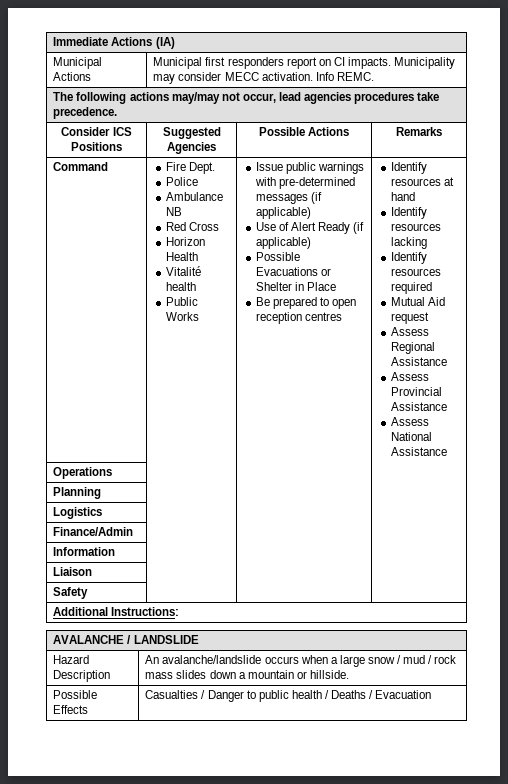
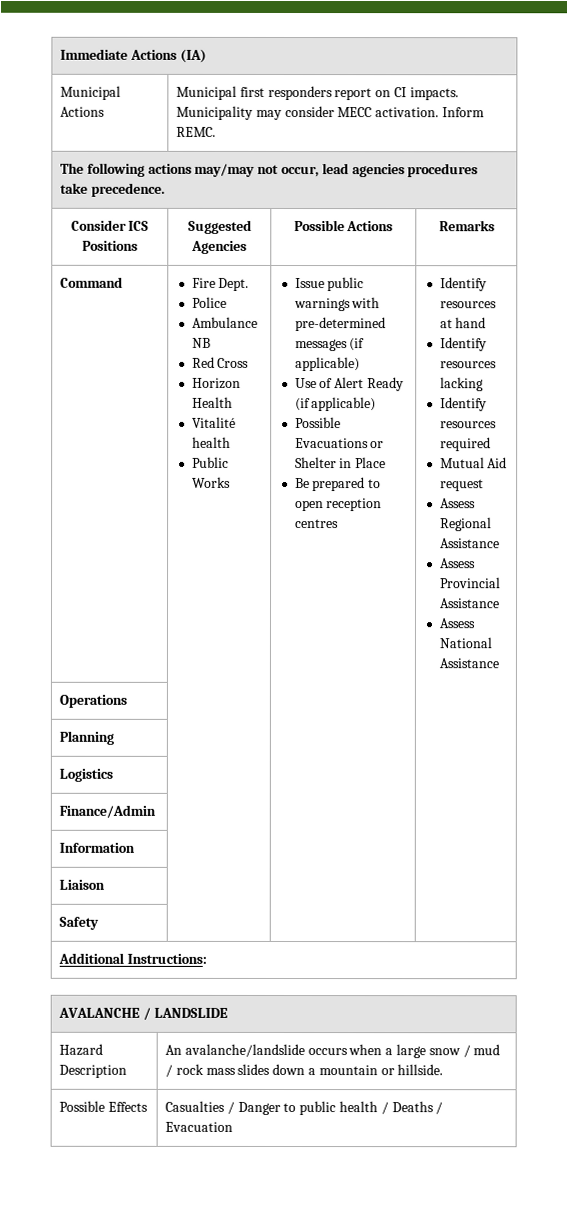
[315,72,334,81] Info -> [442,107,486,118] Inform

